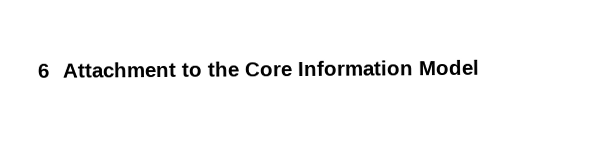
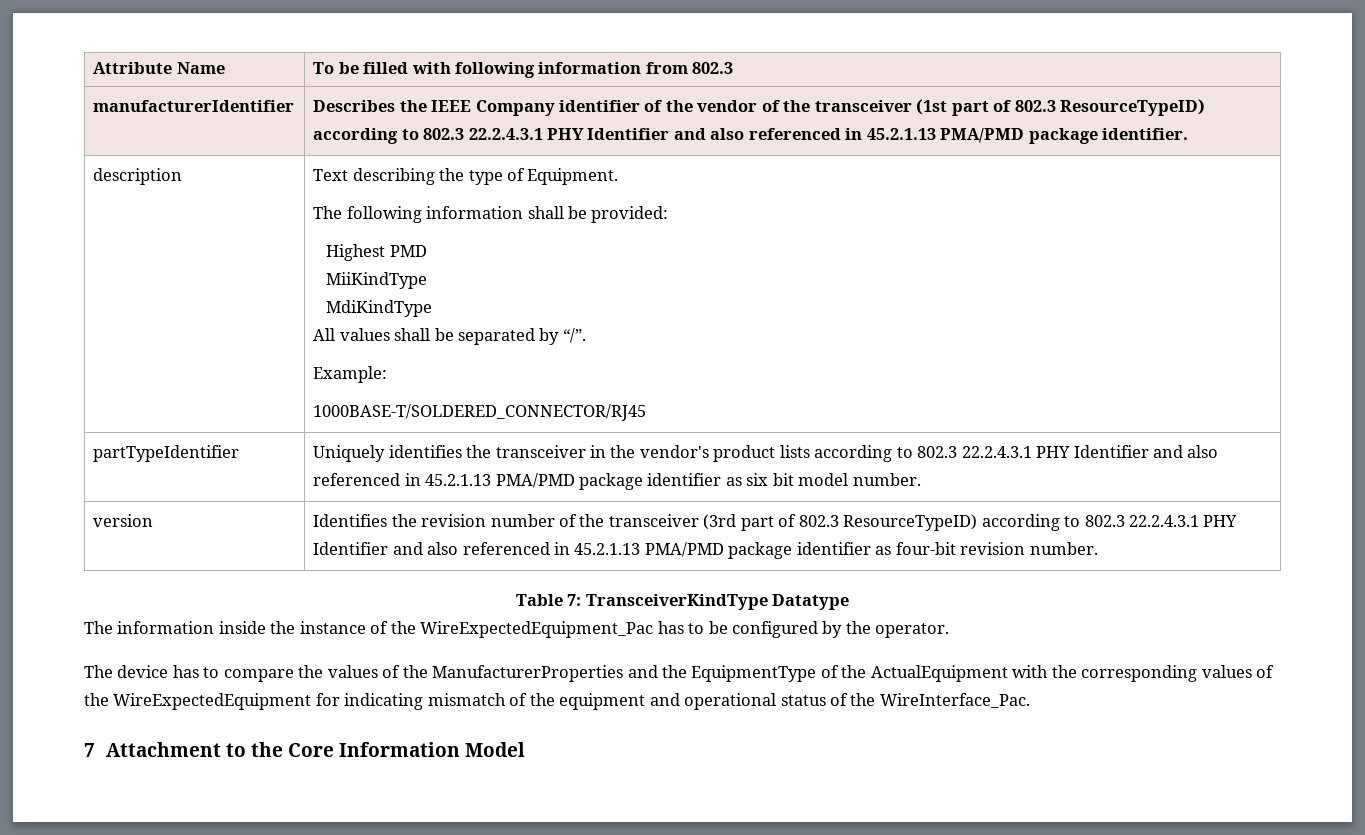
[37,63,49,78] 6 -> [93,62,225,74] [313,62,734,78] [93,100,295,112] [313,99,1205,116] [313,128,1189,144] [93,168,183,185] [313,168,619,185] [313,206,669,223] [326,244,427,261] [326,272,428,289] [326,300,433,317] [313,328,586,345] [313,366,388,383] [313,404,647,421] [93,445,240,462] [313,445,1219,462] [313,473,921,490] [93,514,154,527] [313,514,1238,531] [313,542,1098,559] [515,594,850,610] [84,621,950,638] [84,665,1275,682] [84,693,1030,710] [84,743,95,757] Attribute Name | To be filled with following information from 802.3 // manufacturerIdentifier | Describes the IEEE Company identifier of the vendor of the transceiver (1st part of 802.3 ResourceTypeID) according to 802.3 22.2.4.3.1 PHY Identifier and also referenced in 45.2.1.13 PMA/PMD package identifier. // description | Text describing the type of Equipment. // The following information shall be provided: // Highest PMD // MiiKindType // MdiKindType // All values shall be separated by “/”. // Example: // 1000BASE-T/SOLDERED_CONNECTOR/RJ45 // partTypeIdentifier | Uniquely identifies the transceiver in the vendor's product lists according to 802.3 22.2.4.3.1 PHY Identifier and also referenced in 45.2.1.13 PMA/PMD package identifier as six bit model number. // version | Identifies the revision number of the transceiver (3rd part of 802.3 ResourceTypeID) according to 802.3 22.2.4.3.1 PHY Identifier and also referenced in 45.2.1.13 PMA/PMD package identifier as four-bit revision number. // Table 7: TransceiverKindType Datatype // The information inside the instance of the WireExpectedEquipment_Pac has to be configured by the operator. // The device has to compare the values of the ManufacturerProperties and the EquipmentType of the ActualEquipment with the corresponding values of the WireExpectedEquipment for indicating mismatch of the equipment and operational status of the WireInterface_Pac. // 7

